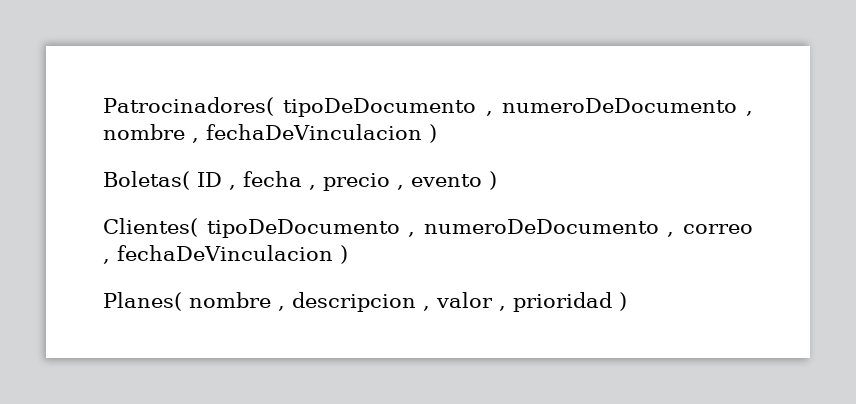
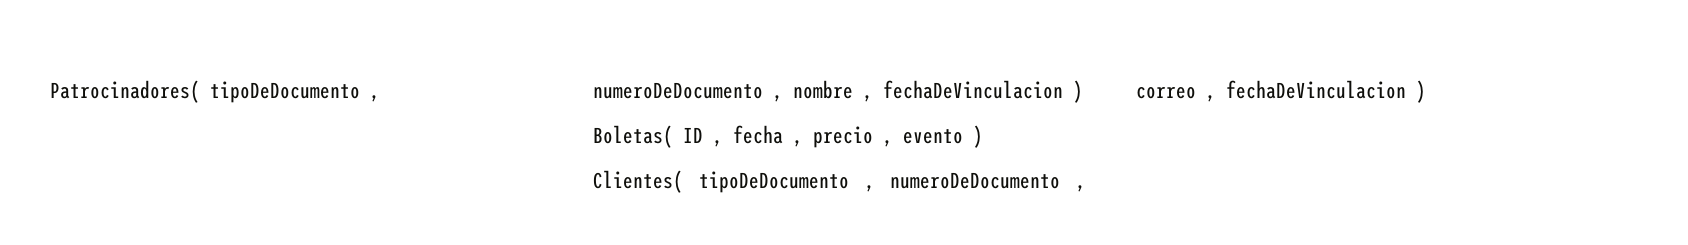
[103,292,627,312] // Planes( nombre , descripcion , valor , prioridad ) -> (1426, 91) none

